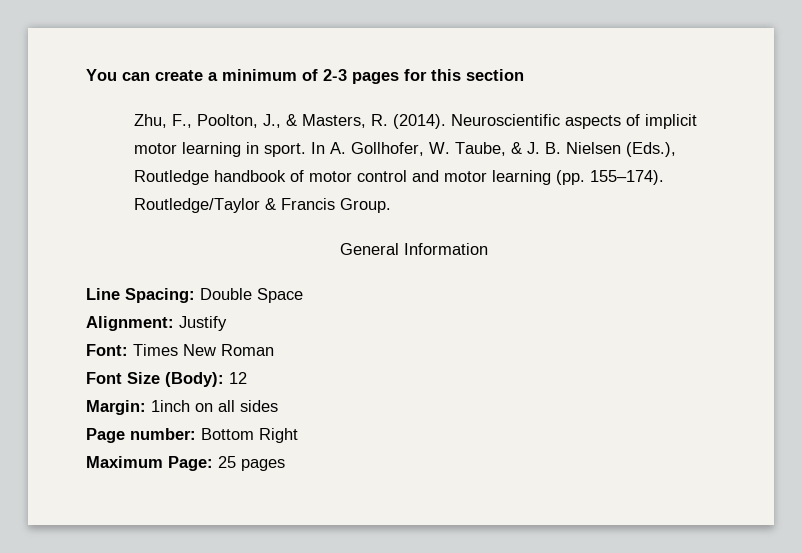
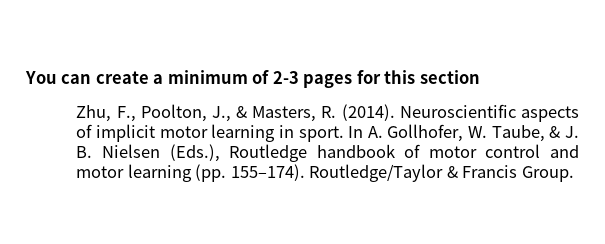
[340,243,488,255] [86,288,303,303] [86,316,227,331] [86,344,274,356] [86,372,247,387] [86,400,278,415] [86,428,298,443] [86,456,285,471] // General Information // Line Spacing: Double Space // Alignment: Justify // Font: Times New Roman // Font Size (Body): 12 // Margin: 1inch on all sides // Page number: Bottom Right // Maximum Page: 25 pages -> (574, 174) none

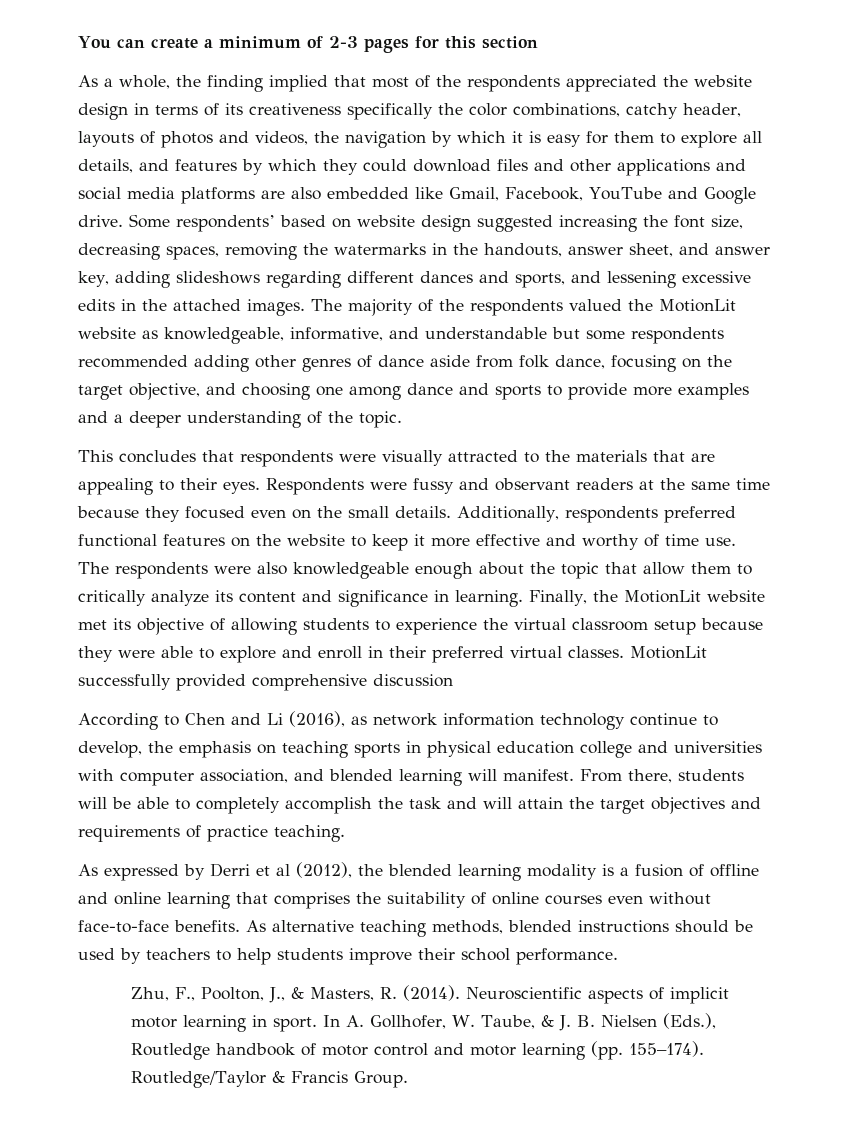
(480, 77) none -> [78,75,752,92] [78,103,741,120] [78,131,762,148] [78,159,746,176] [78,187,756,204] [78,214,743,232] [78,243,770,260] [78,271,751,288] [78,299,736,316] [78,327,724,344] [78,355,732,372] [78,383,749,400] [78,411,402,428] [78,450,715,467] [78,478,770,495] [77,506,736,523] [78,534,736,551] [78,562,752,579] [78,590,765,607] [78,618,763,635] [78,646,707,663] [78,674,453,691] [78,711,718,730] [78,741,762,758] [78,769,744,786] [78,797,761,814] [78,825,345,842] [78,862,759,881] [78,892,711,909] [78,920,753,937] [78,948,618,965] // As a whole, the finding implied that most of the respondents appreciated the website design in terms of its creativeness specifically the color combinations, catchy header, layouts of photos and videos, the navigation by which it is easy for them to explore all details, and features by which they could download files and other applications and social media platforms are also embedded like Gmail, Facebook, YouTube and Google drive. Some respondents’ based on website design suggested increasing the font size, decreasing spaces, removing the watermarks in the handouts, answer sheet, and answer key, adding slideshows regarding different dances and sports, and lessening excessive edits in the attached images. The majority of the respondents valued the MotionLit website as knowledgeable, informative, and understandable but some respondents recommended adding other genres of dance aside from folk dance, focusing on the target objective, and choosing one among dance and sports to provide more examples and a deeper understanding of the topic. // This concludes that respondents were visually attracted to the materials that are appealing to their eyes. Respondents were fussy and observant readers at the same time because they focused even on the small details. Additionally, respondents preferred functional features on the website to keep it more effective and worthy of time use. The respondents were also knowledgeable enough about the topic that allow them to critically analyze its content and significance in learning. Finally, the MotionLit website met its objective of allowing students to experience the virtual classroom setup because they were able to explore and enroll in their preferred virtual classes. MotionLit successfully provided comprehensive discussion // According to Chen and Li (2016), as network information technology continue to develop, the emphasis on teaching sports in physical education college and universities with computer association, and blended learning will manifest. From there, students will be able to completely accomplish the task and will attain the target objectives and requirements of practice teaching. // As expressed by Derri et al (2012), the blended learning modality is a fusion of offline and online learning that comprises the suitability of online courses even without face-to-face benefits. As alternative teaching methods, blended instructions should be used by teachers to help students improve their school performance.

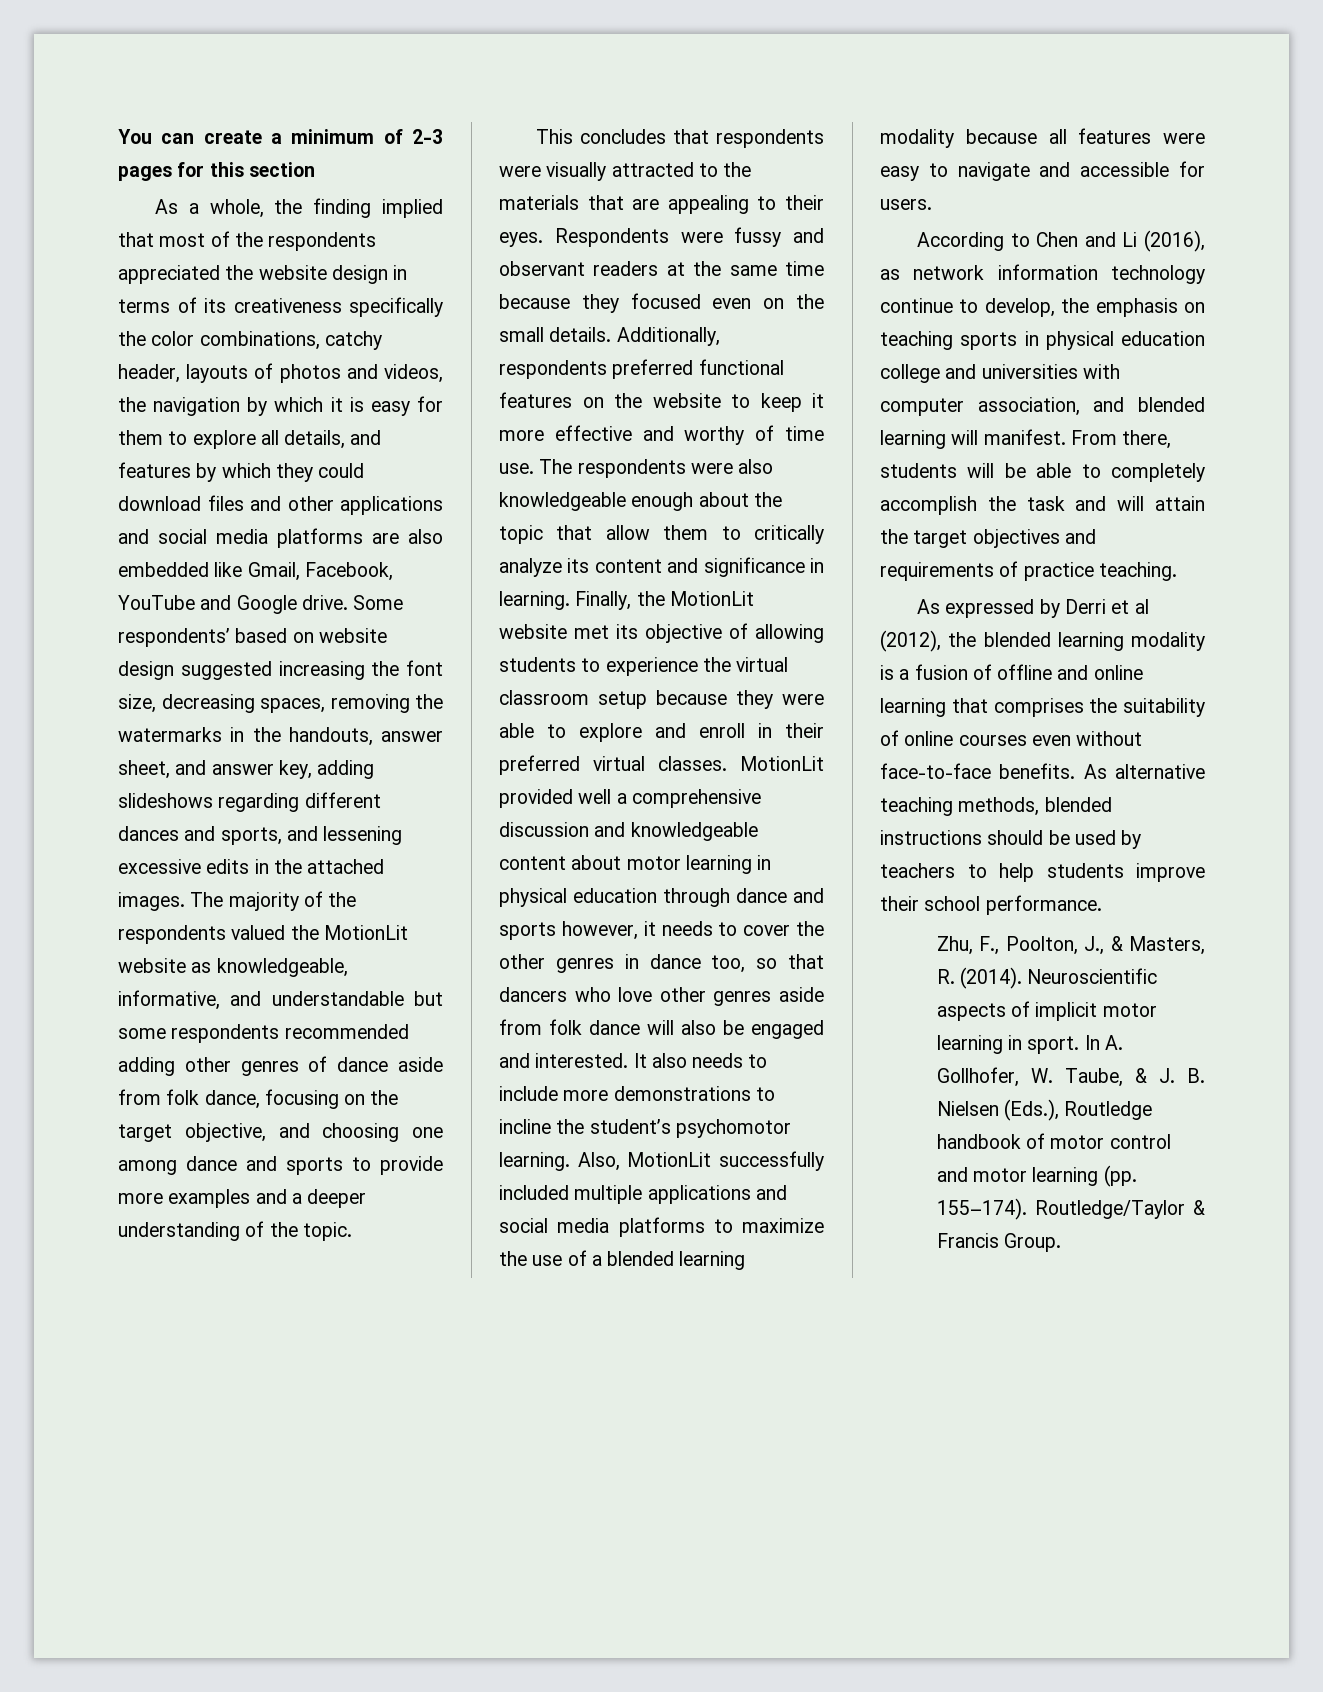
[78,674,246,691] successfully provided -> [499,789,627,808] provided well a
(453, 680) none -> [594,822,758,841] [499,855,772,874] [499,888,824,907] [499,921,824,940] [499,954,824,973] [499,987,824,1006] [499,1019,824,1039] [499,1053,768,1068] [499,1086,775,1101] [499,1119,791,1138] [499,1151,824,1171] [499,1185,787,1204] [499,1217,824,1237] [499,1250,746,1270] [880,128,1205,148] [880,161,1205,181] [880,199,932,210] and knowledgeable content about motor learning in physical education through dance and sports however, it needs to cover the other genres in dance too, so that dancers who love other genres aside from folk dance will also be engaged and interested. It also needs to include more demonstrations to incline the student’s psychomotor learning. Also, MotionLit successfully included multiple applications and social media platforms to maximize the use of a blended learning modality because all features were easy to navigate and accessible for users.

